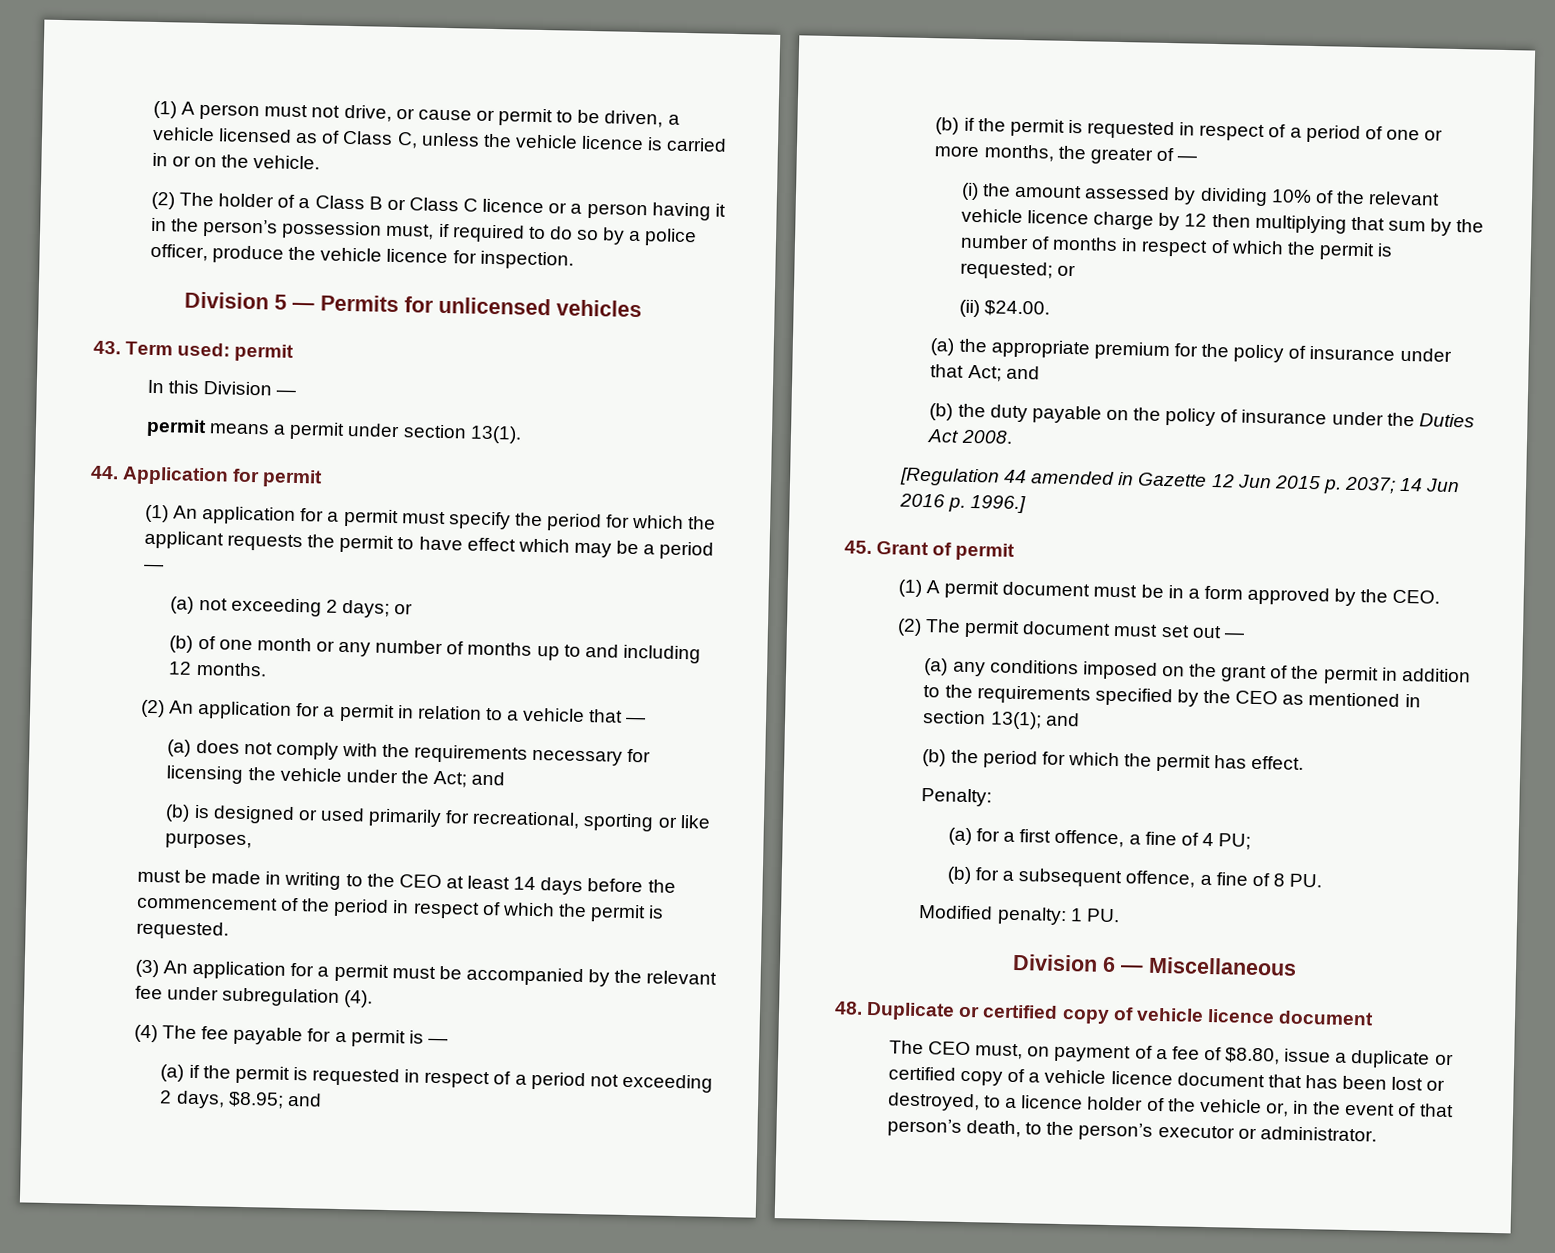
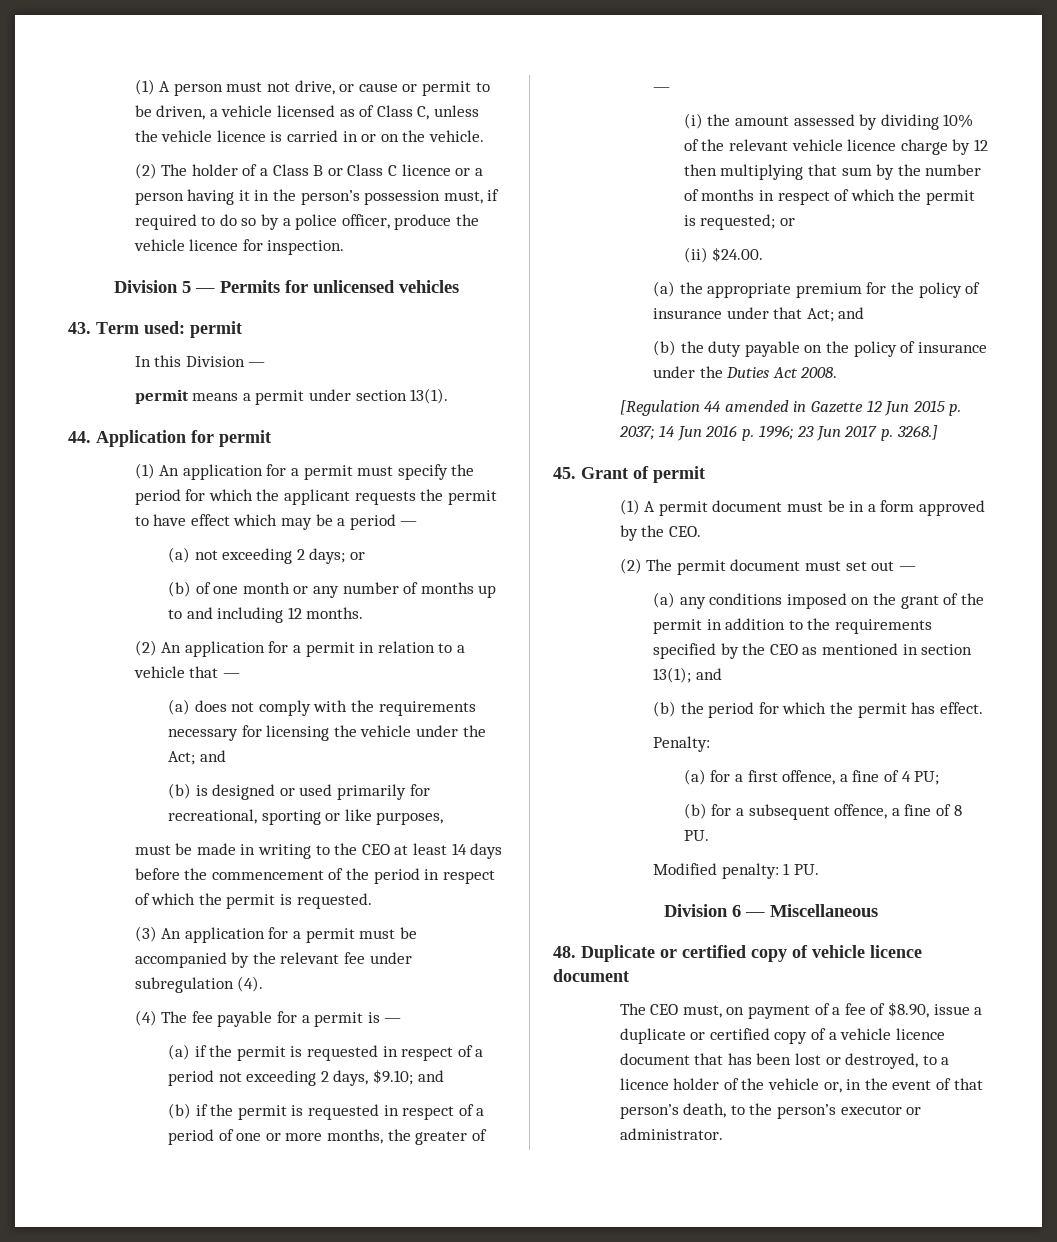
[227,1091,284,1109] $8.95; -> [373,1069,414,1085] $9.10;
[970,494,1027,514] 1996.] -> [758,425,938,441] 1996; 23 Jun 2017 p. 3268.]
[1225,1047,1281,1065] $8.80, -> [888,1002,930,1018] $8.90,

